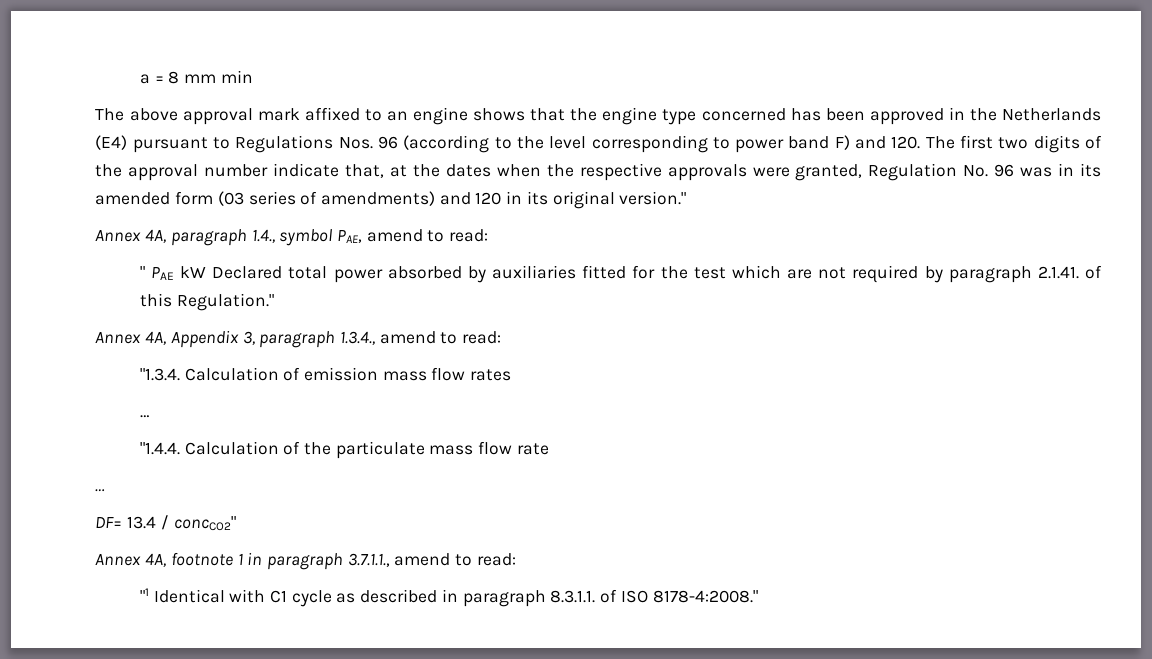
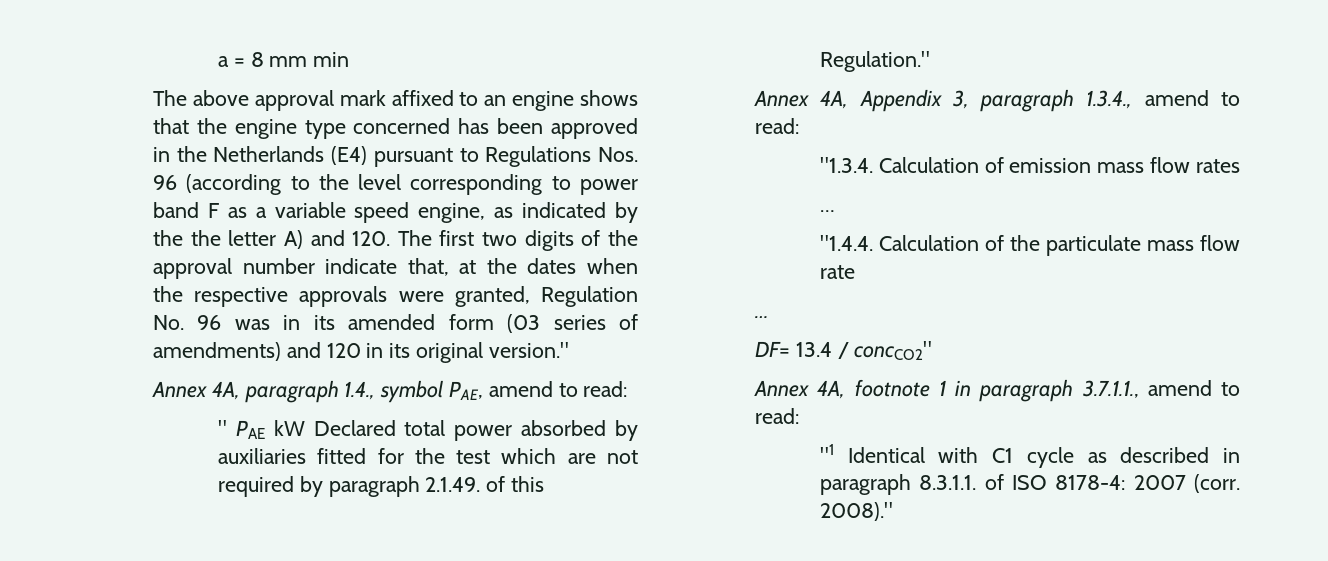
[834,135,850,150] F) -> [207,202,639,223] [153,230,303,249] F as a variable speed engine, as indicated by the the letter A)
[1037,266,1079,279] 2.1.41. -> [425,477,481,492] 2.1.49.
[652,590,758,603] 8178-4:2008." -> [1055,474,1241,493] [820,502,894,521] 8178-4: 2007 (corr. 2008)."

